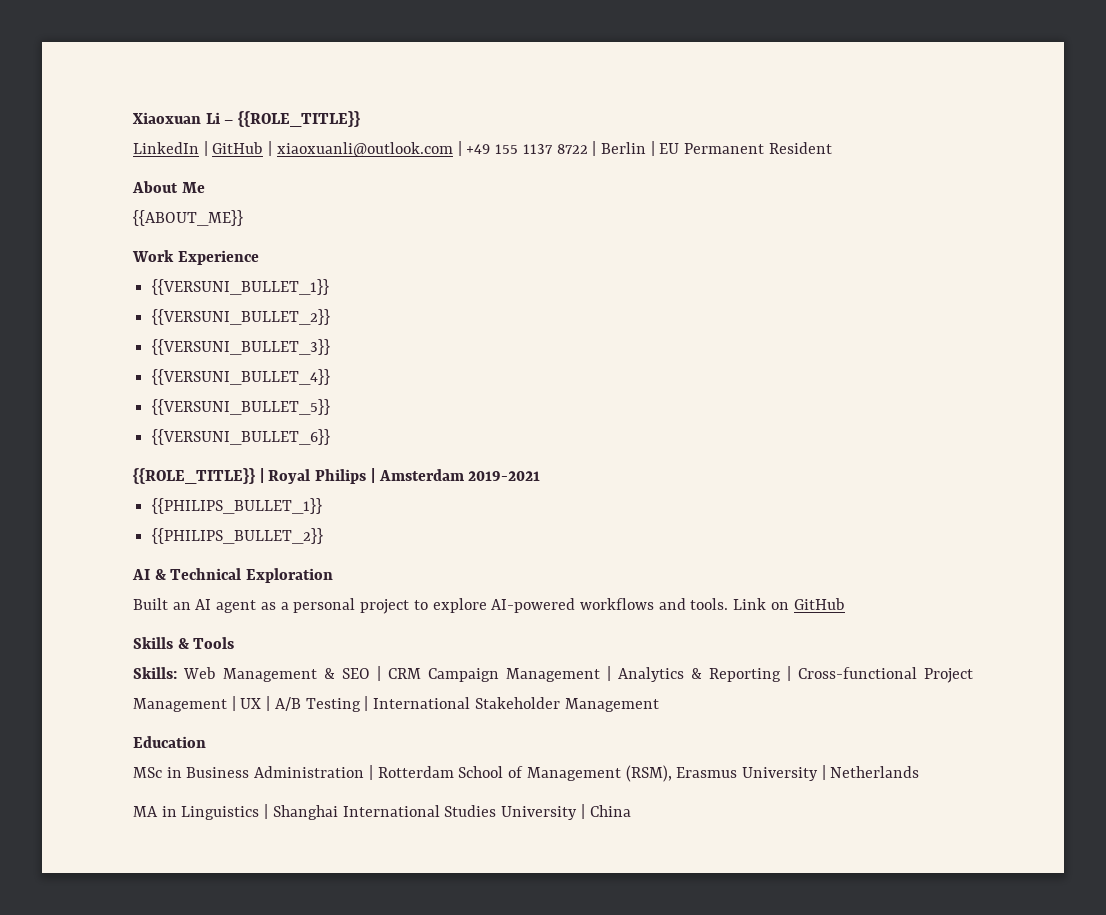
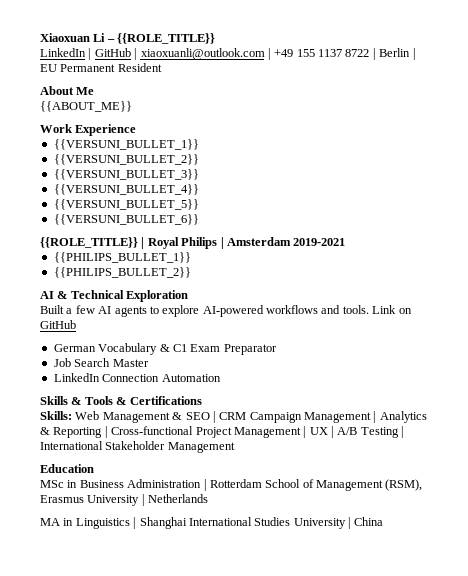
[172,598,410,614] an AI agent as a personal project -> [66,305,147,317] a few AI agents
(845, 604) none -> [53,343,277,355] [53,358,149,367] [53,373,221,382] // German Vocabulary & C1 Exam Preparator // Job Search Master // LinkedIn Connection Automation
(235, 643) none -> [116,396,202,405] & Certifications

